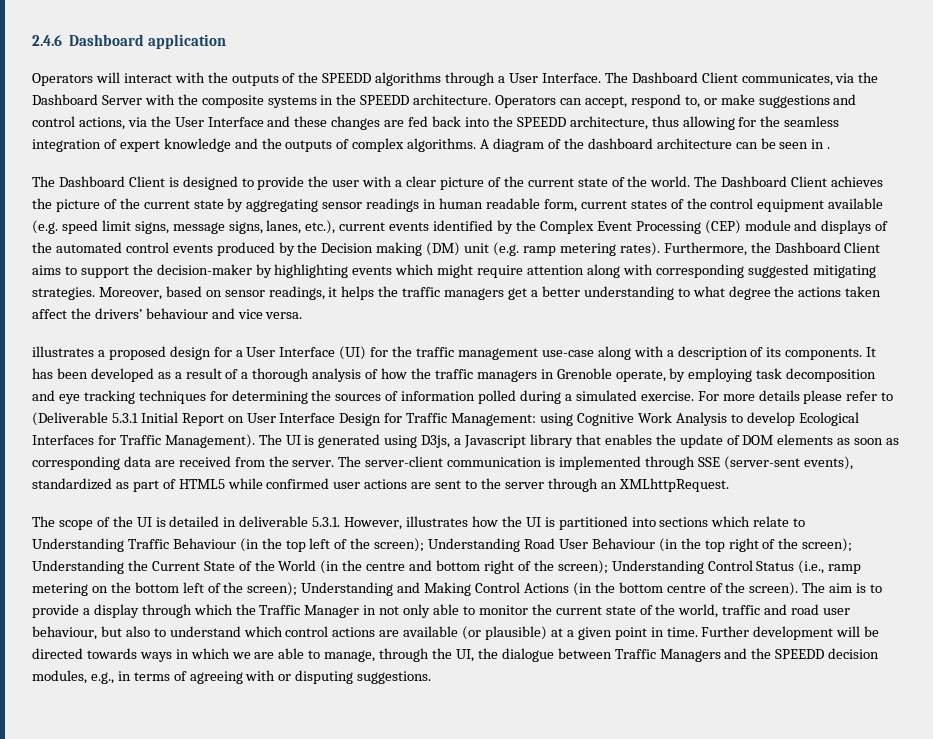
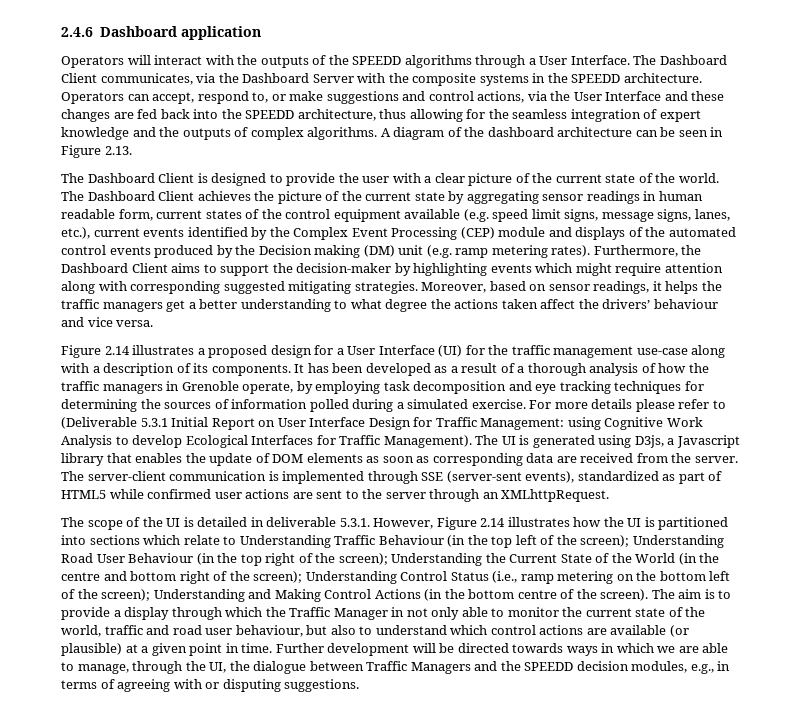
[827,147,831,149] . -> [61,145,132,158] Figure 2.13.
(303, 315) none -> [61,345,130,358] Figure 2.14
(403, 523) none -> [436,517,506,530] Figure 2.14

